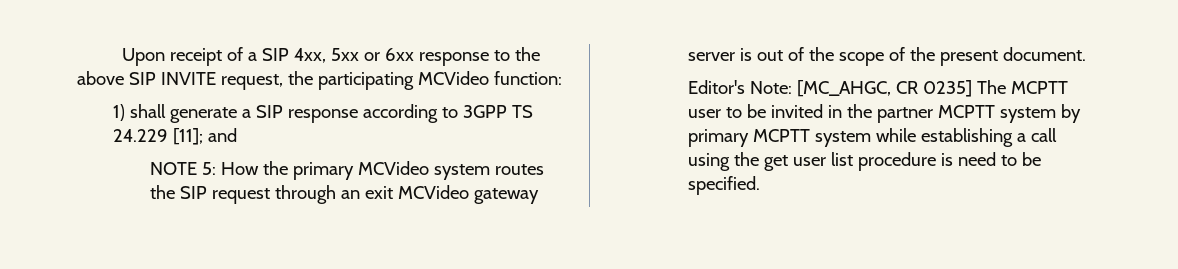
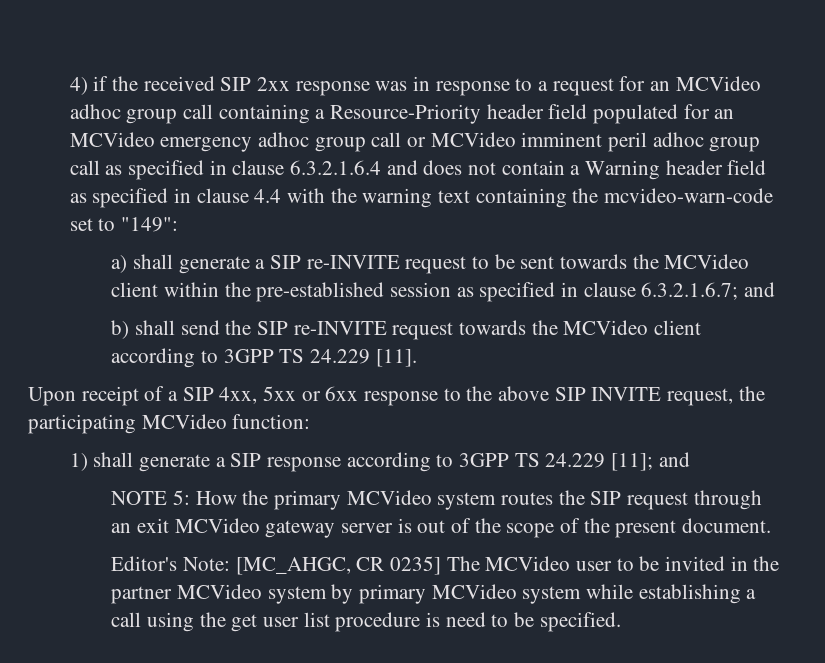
(122, 57) none -> [69,76,761,96] [69,104,735,124] [69,132,761,152] [69,160,767,180] [69,188,774,208] [69,217,178,232] [111,254,750,274] [111,282,775,302] [111,320,701,340] [111,348,417,368] 4) if the received SIP 2xx response was in response to a request for an MCVideo adhoc group call containing a Resource-Priority header field populated for an MCVideo emergency adhoc group call or MCVideo imminent peril adhoc group call as specified in clause 6.3.2.1.6.4 and does not contain a Warning header field as specified in clause 4.4 with the warning text containing the mcvideo-warn-code set to "149": // a) shall generate a SIP re-INVITE request to be sent towards the MCVideo client within the pre-established session as specified in clause 6.3.2.1.6.7; and // b) shall send the SIP re-INVITE request towards the MCVideo client according to 3GPP TS 24.229 [11]. //
[1010,81,1068,94] MCPTT -> [485,556,571,571] MCVideo
[937,105,995,118] MCPTT -> [176,584,262,599] MCVideo
[752,129,810,142] MCPTT -> [431,584,517,599] MCVideo

